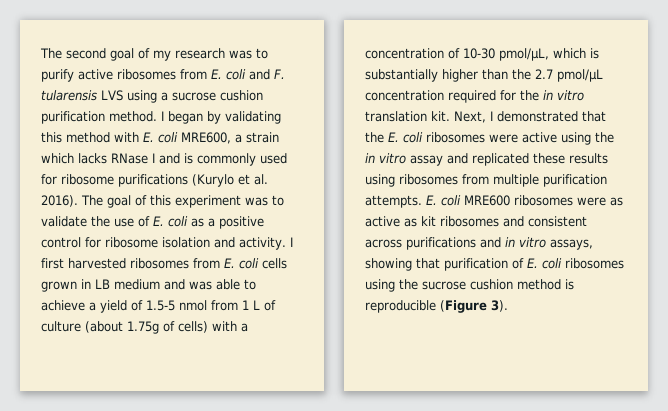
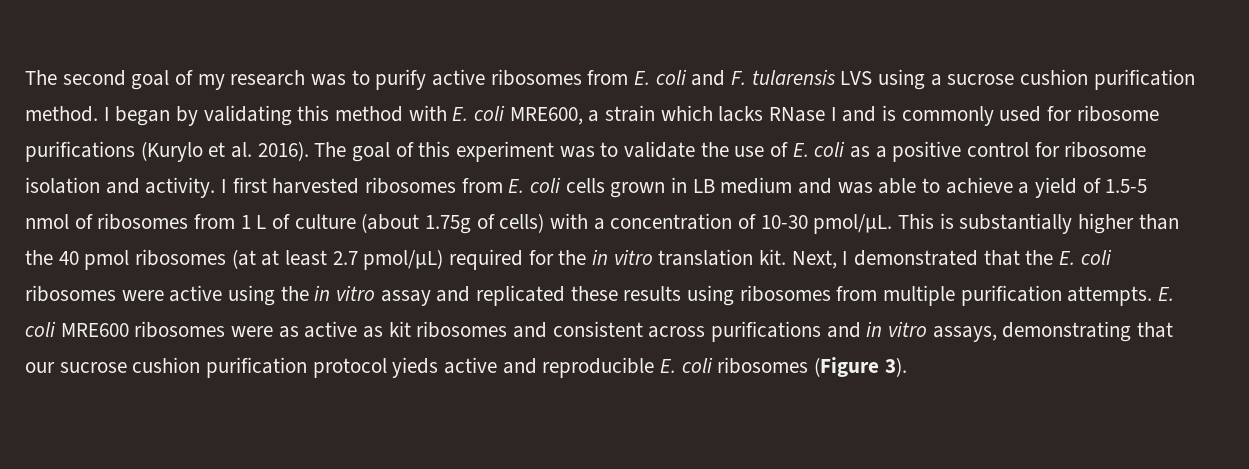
(207, 305) none -> [74,213,189,230] of ribosomes
[499,48,586,61] pmol/µL, which -> [813,213,935,234] pmol/µL. This
[535,69,603,82] [365,90,444,101] 2.7 pmol/µL concentration -> [58,249,444,270] 40 pmol ribosomes (at at least 2.7 pmol/µL)
[365,258,624,271] [365,279,574,292] [365,300,436,313] showing that purification of E. coli ribosomes using the sucrose cushion method is reproducible -> [1002,321,1174,342] [25,357,809,378] demonstrating that our sucrose cushion purification protocol yieds active and reproducible E. coli ribosomes

